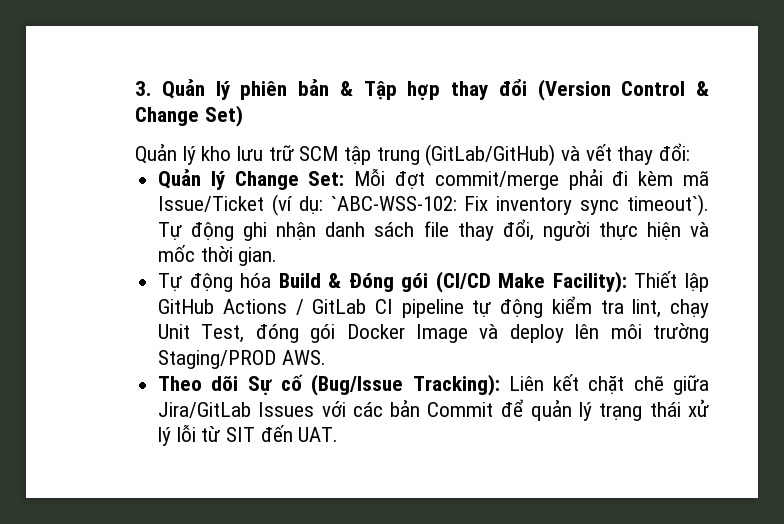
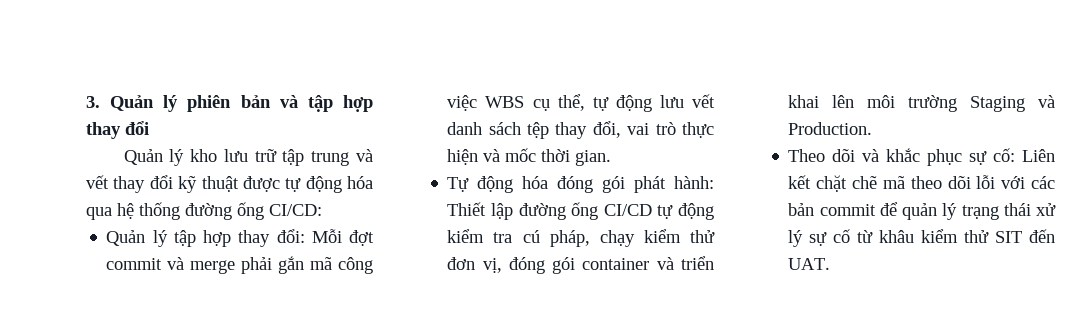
[339,81,397,100] & Tập -> [279,95,333,112] và tập
[537,79,709,101] [135,105,243,127] (Version Control & Change Set) -> (149, 128) none
[299,146,339,161] SCM -> (277, 155) none
[425,144,556,166] (GitLab/GitHub) -> (350, 158) none
[659,143,691,161] [158,168,709,190] [158,194,709,216] [158,222,317,241] đổi: // Quản lý Change Set: Mỗi đợt commit/merge phải đi kèm mã Issue/Ticket (ví dụ: `ABC-WSS-102: Fix inventory sync timeout`). Tự động ghi nhận -> [149,175,373,193] [86,202,322,220] [106,229,374,247] [106,256,373,274] [447,94,715,112] đổi kỹ thuật được tự động hóa qua hệ thống đường ống CI/CD: // Quản lý tập hợp thay đổi: Mỗi đợt commit và merge phải gắn mã công việc WBS cụ thể, tự động lưu vết
[423,221,449,237] file -> [527,122,550,139] tệp
[542,221,590,241] người -> [627,122,676,135] vai trò
[278,271,709,293] [158,296,709,318] [158,323,709,343] [158,350,326,369] [158,374,709,396] [158,402,315,418] Build & Đóng gói (CI/CD Make Facility): Thiết lập GitHub Actions / GitLab CI pipeline tự động kiểm tra lint, chạy Unit Test, đóng gói Docker Image và deploy lên môi trường Staging/PROD AWS. // Theo dõi Sự cố (Bug/Issue Tracking): Liên kết chặt chẽ giữa Jira/GitLab Issues -> [557,176,714,193] [447,202,714,220] [447,229,715,247] [447,256,714,274] [788,95,1055,112] [788,122,873,135] [788,148,1055,166] [788,175,996,192] đóng gói phát hành: Thiết lập đường ống CI/CD tự động kiểm tra cú pháp, chạy kiểm thử đơn vị, đóng gói container và triển khai lên môi trường Staging và Production. // Theo dõi và khắc phục sự cố: Liên kết chặt chẽ mã theo dõi lỗi
[427,402,494,417] Commit -> [819,204,876,216] commit
[176,424,221,442] lỗi từ -> [809,229,990,246] sự cố từ khâu kiểm thử

